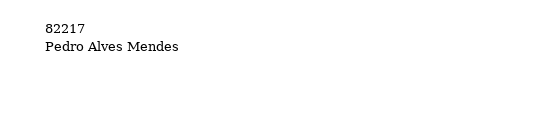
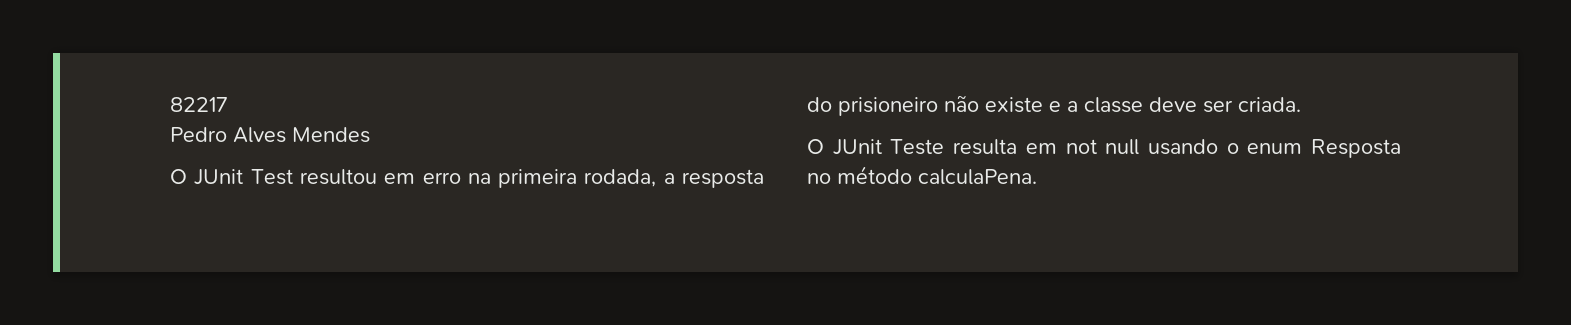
(179, 46) none -> [170,169,764,188] [807,95,1301,116] [807,139,1401,158] [807,166,1037,185] // O JUnit Test resultou em erro na primeira rodada, a resposta do prisioneiro não existe e a classe deve ser criada. // O JUnit Teste resulta em not null usando o enum Resposta no método calculaPena.

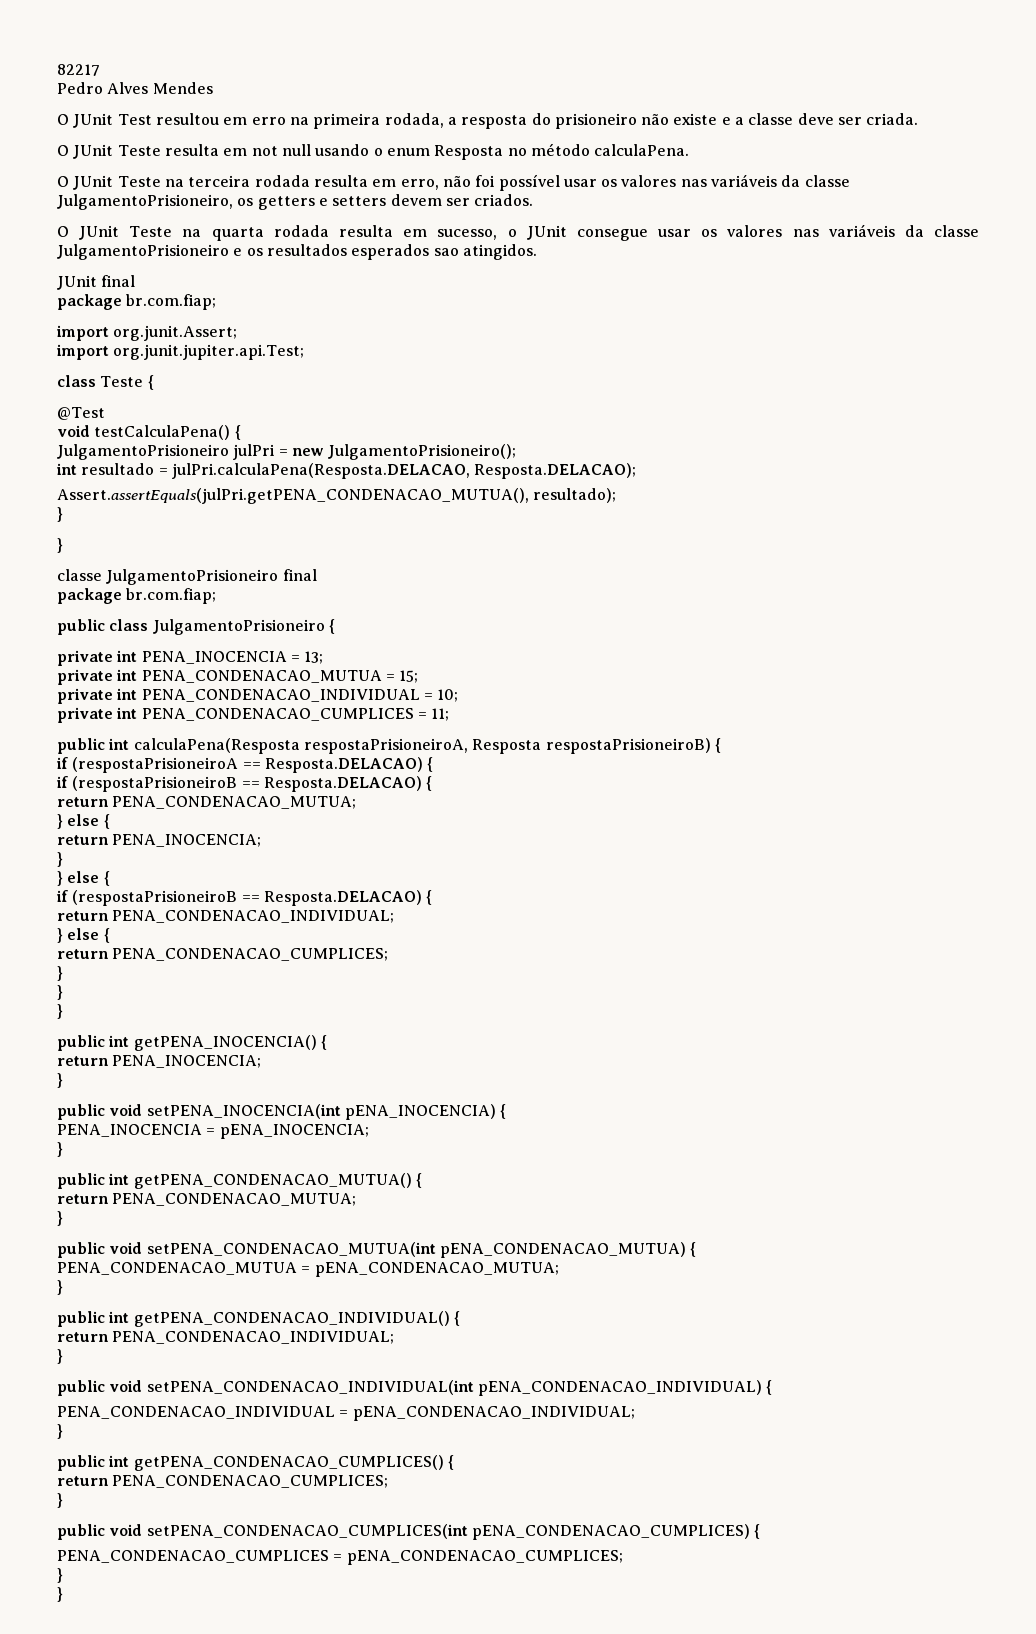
(1037, 177) none -> [57,174,850,191] [57,194,534,210] [57,224,979,241] [57,244,537,260] [57,275,136,290] [57,294,217,310] [56,325,238,341] [56,344,305,360] [57,375,154,390] [57,407,105,420] [57,425,241,440] [57,444,517,460] [56,463,637,479] [57,488,617,504] [57,507,63,522] [57,538,63,553] [57,569,317,585] [57,588,217,604] [57,619,335,635] [57,650,324,666] [57,669,419,685] [57,688,459,704] [57,707,450,723] [57,738,721,754] [56,757,434,773] [56,776,433,792] [57,796,357,809] [57,814,110,829] [57,834,262,847] [57,852,63,867] [57,871,110,886] [56,890,433,906] [57,910,395,923] [57,928,110,943] [57,948,389,961] [57,966,63,981] [57,985,63,1000] [57,1004,63,1019] [57,1035,327,1051] [57,1055,262,1068] [57,1073,63,1088] [57,1104,507,1120] [57,1124,369,1139] [57,1142,63,1157] [57,1173,422,1189] [57,1193,357,1206] [57,1211,63,1226] [57,1242,697,1258] [57,1262,559,1277] [57,1280,63,1295] [57,1311,460,1327] [57,1331,395,1344] [57,1349,63,1364] [57,1380,773,1396] [57,1406,635,1421] [57,1424,63,1439] [57,1455,454,1471] [57,1475,389,1488] [57,1493,63,1508] [57,1524,761,1540] [57,1550,623,1565] [57,1568,63,1583] [57,1587,63,1602] // O JUnit Teste na terceira rodada resulta em erro, não foi possível usar os valores nas variáveis da classe JulgamentoPrisioneiro, os getters e setters devem ser criados. // O JUnit Teste na quarta rodada resulta em sucesso, o JUnit consegue usar os valores nas variáveis da classe JulgamentoPrisioneiro e os resultados esperados sao atingidos. // JUnit final // package br.com.fiap; // import org.junit.Assert; // import org.junit.jupiter.api.Test; // class Teste { // @Test // void testCalculaPena() { // JulgamentoPrisioneiro julPri = new JulgamentoPrisioneiro(); // int resultado = julPri.calculaPena(Resposta.DELACAO, Resposta.DELACAO); // Assert.assertEquals(julPri.getPENA_CONDENACAO_MUTUA(), resultado); // } // } // classe JulgamentoPrisioneiro final // package br.com.fiap; // public class JulgamentoPrisioneiro { // private int PENA_INOCENCIA = 13; // private int PENA_CONDENACAO_MUTUA = 15; // private int PENA_CONDENACAO_INDIVIDUAL = 10; // private int PENA_CONDENACAO_CUMPLICES = 11; // public int calculaPena(Resposta respostaPrisioneiroA, Resposta respostaPrisioneiroB) { // if (respostaPrisioneiroA == Resposta.DELACAO) { // if (respostaPrisioneiroB == Resposta.DELACAO) { // return PENA_CONDENACAO_MUTUA; // } else { // return PENA_INOCENCIA; // } // } else { // if (respostaPrisioneiroB == Resposta.DELACAO) { // return PENA_CONDENACAO_INDIVIDUAL; // } else { // return PENA_CONDENACAO_CUMPLICES; // } // } // } // public int getPENA_INOCENCIA() { // return PENA_INOCENCIA; // } // public void setPENA_INOCENCIA(int pENA_INOCENCIA) { // PENA_INOCENCIA = pENA_INOCENCIA; // } // public int getPENA_CONDENACAO_MUTUA() { // return PENA_CONDENACAO_MUTUA; // } // public void setPENA_CONDENACAO_MUTUA(int pENA_CONDENACAO_MUTUA) { // PENA_CONDENACAO_MUTUA = pENA_CONDENACAO_MUTUA; // } // public int getPENA_CONDENACAO_INDIVIDUAL() { // return PENA_CONDENACAO_INDIVIDUAL; // } // public void setPENA_CONDENACAO_INDIVIDUAL(int pENA_CONDENACAO_INDIVIDUAL) { // PENA_CONDENACAO_INDIVIDUAL = pENA_CONDENACAO_INDIVIDUAL; // } // public int getPENA_CONDENACAO_CUMPLICES() { // return PENA_CONDENACAO_CUMPLICES; // } // public void setPENA_CONDENACAO_CUMPLICES(int pENA_CONDENACAO_CUMPLICES) { // PENA_CONDENACAO_CUMPLICES = pENA_CONDENACAO_CUMPLICES; // } // }

